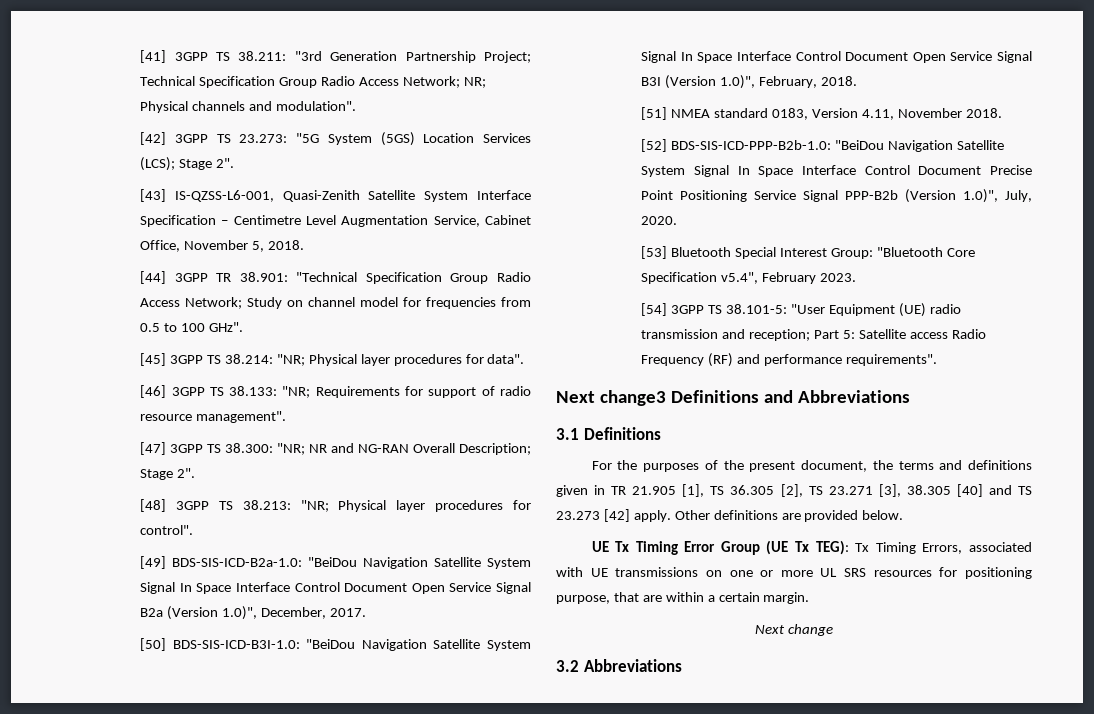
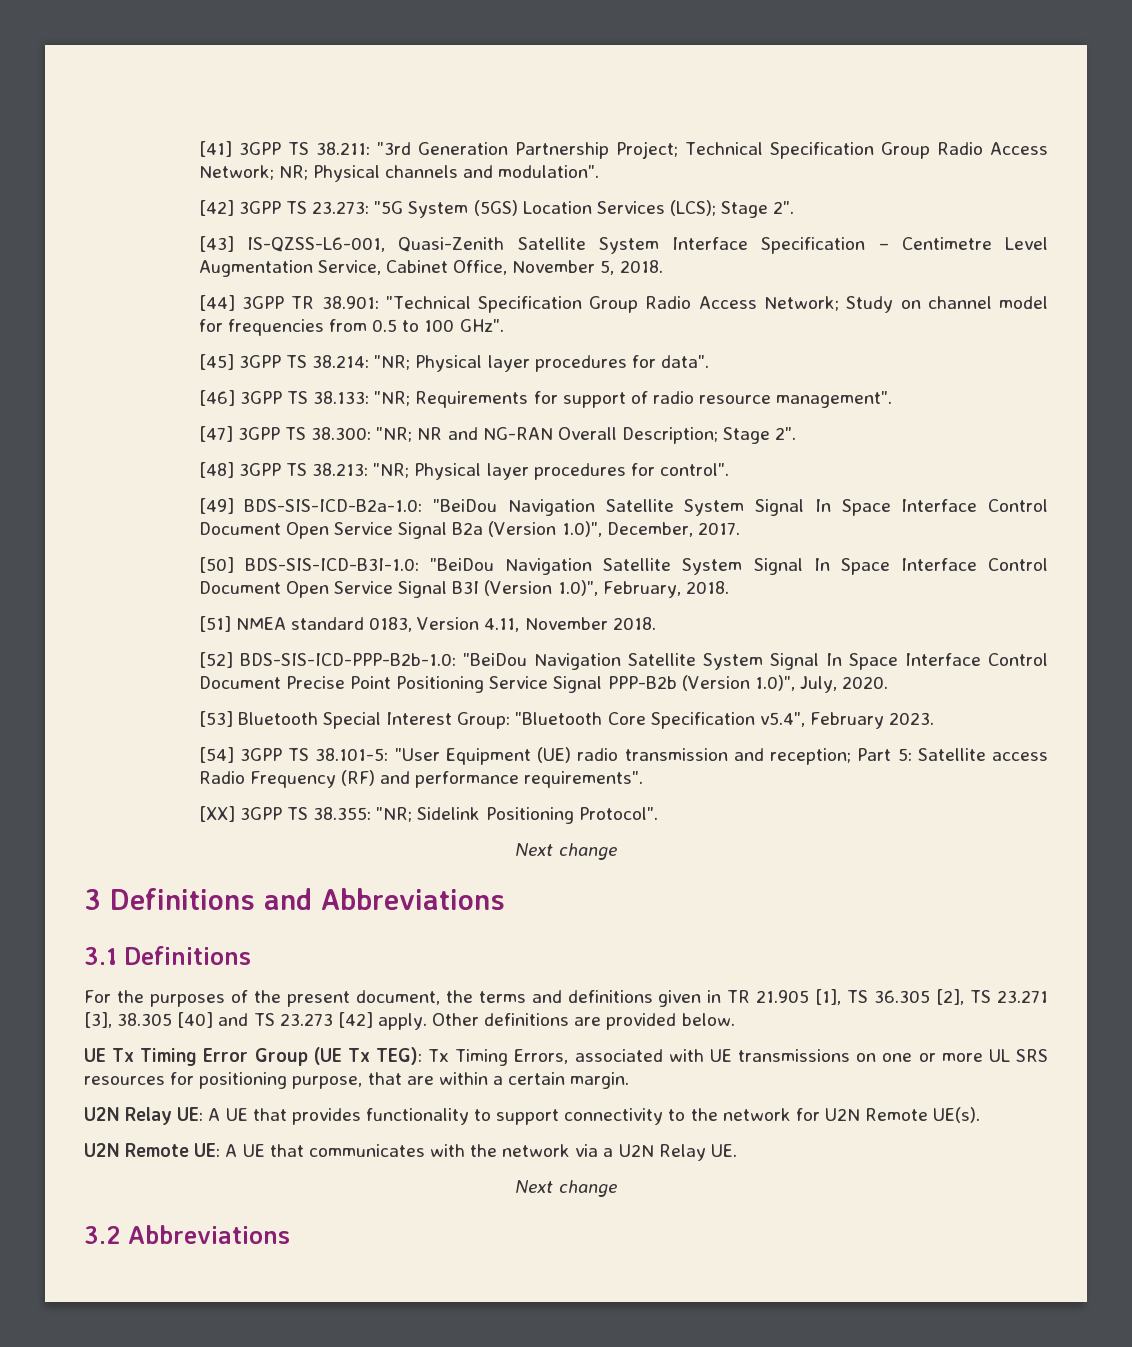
[556,390,666,406] // Next change3 -> [198,806,658,824] [515,843,617,860] [84,889,101,910] // [XX] 3GPP TS 38.355: "NR; Sidelink Positioning Protocol". // Next change // 3
(810, 598) none -> [84,1107,981,1125] [84,1143,737,1161] // U2N Relay UE: A UE that provides functionality to support connectivity to the network for U2N Remote UE(s). // U2N Remote UE: A UE that communicates with the network via a U2N Relay UE.

